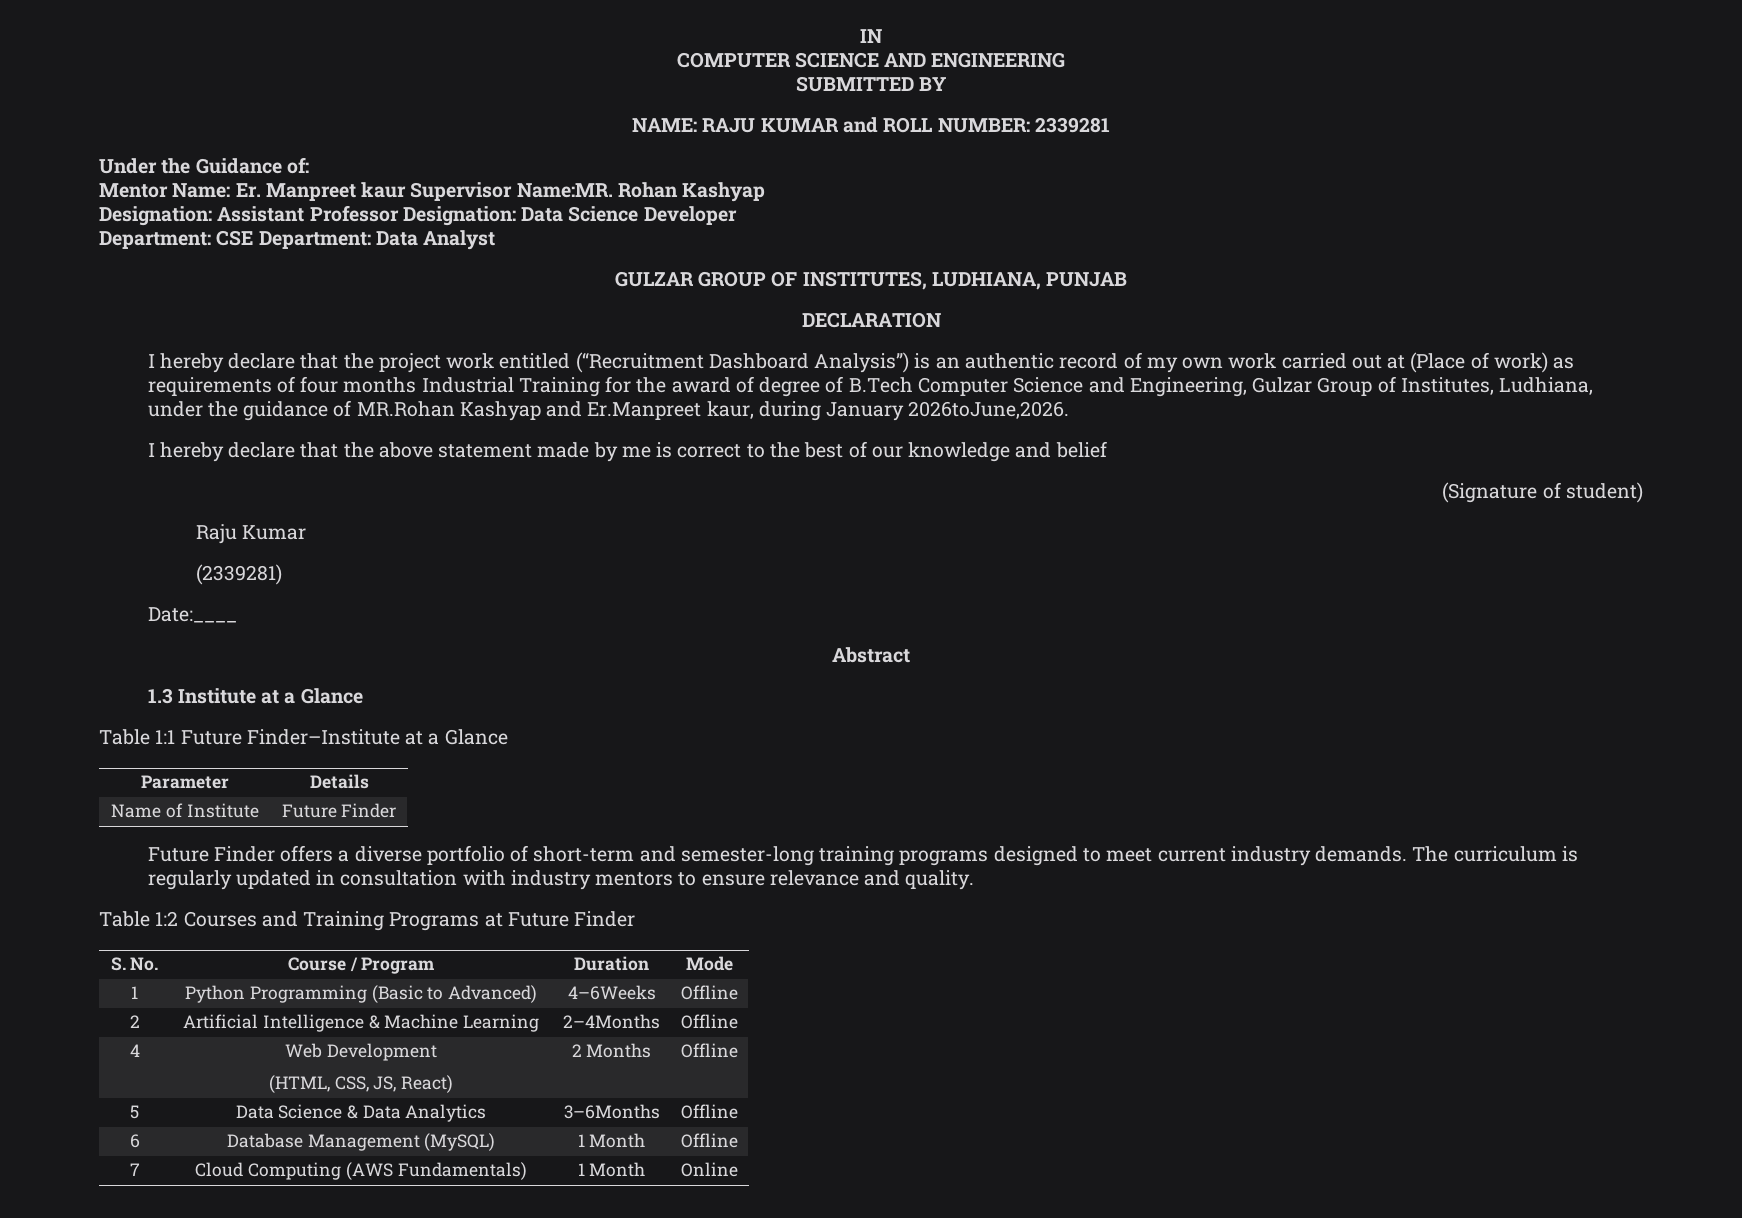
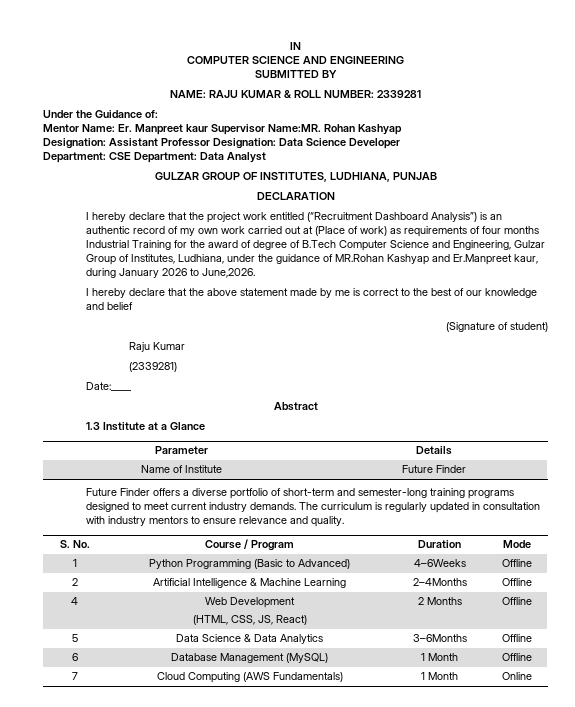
[842,117,878,133] and -> [284,90,292,98] &
[908,401,1070,419] 2026toJune,2026. -> [162,268,256,278] 2026 to June,2026.
[99,729,508,745] // Table 1:1 Future Finder–Institute at a Glance -> (206, 426) none
[99,911,636,931] // Table 1:2 Courses and Training Programs at Future Finder -> (345, 521) none

